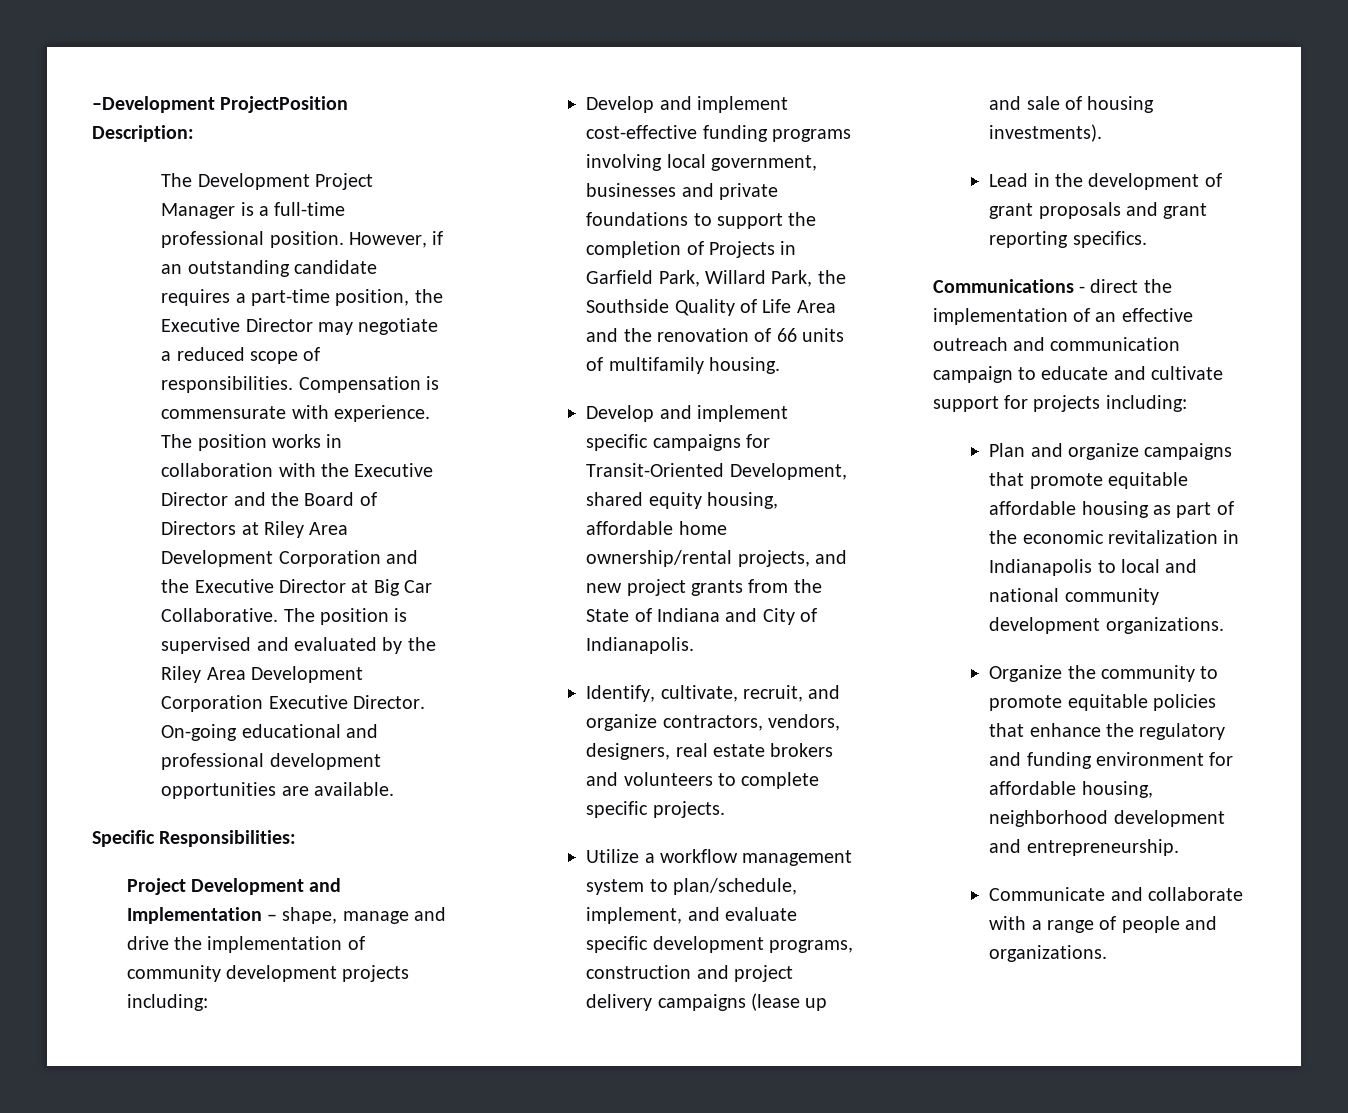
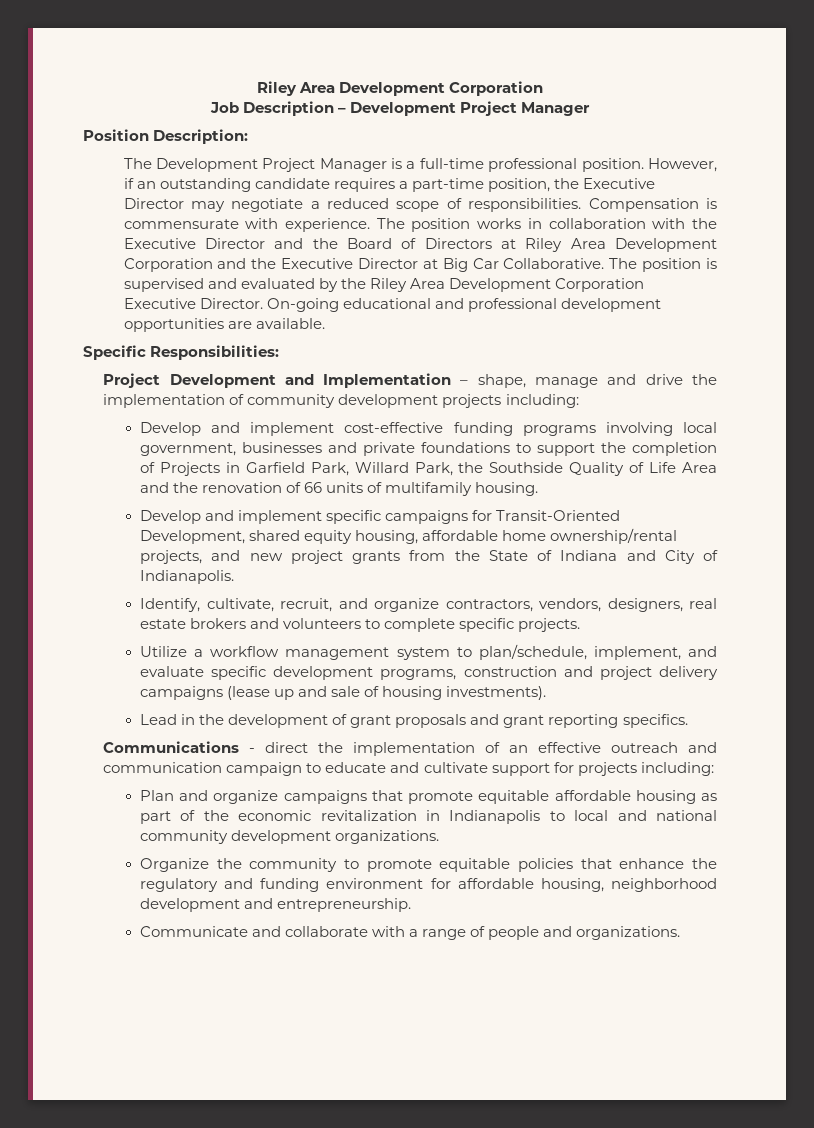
[92,96,349,113] –Development ProjectPosition -> [256,81,544,96] [209,101,591,116] [83,129,149,141] Riley Area Development Corporation // Job Description – Development Project Manager // Position

